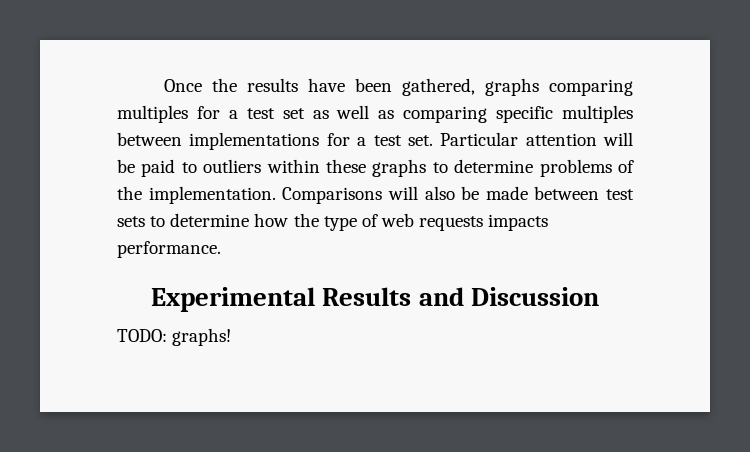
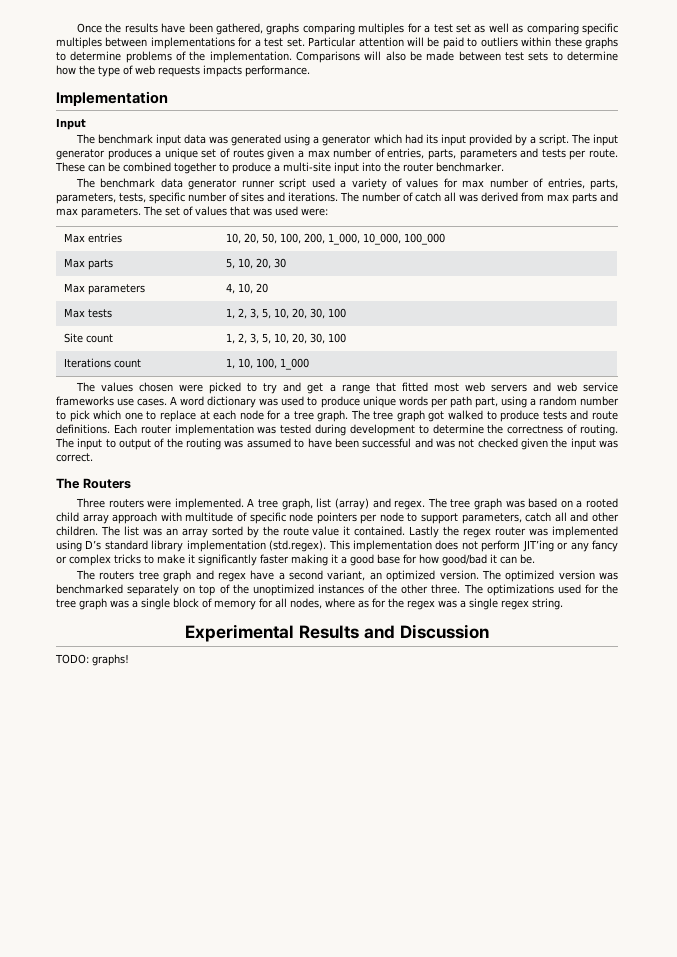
(221, 249) none -> [56,91,168,106] [56,118,86,130] [76,134,618,146] [56,148,618,160] [55,162,504,174] [76,178,619,190] [56,192,618,204] [56,206,328,218] [63,233,122,243] [225,233,445,245] [63,258,113,270] [225,258,286,269] [63,283,145,295] [225,283,268,294] [63,308,112,318] [225,308,346,319] [63,333,113,343] [225,333,346,344] [63,358,141,368] [225,358,309,370] [76,382,618,394] [56,396,619,408] [56,410,618,422] [56,424,618,436] [55,438,619,450] [56,453,93,462] [56,478,131,489] [76,498,618,510] [56,512,619,524] [56,526,619,538] [56,540,619,552] [56,554,535,566] [76,570,619,582] [56,584,618,596] [56,598,563,610] // Implementation // Input // The benchmark input data was generated using a generator which had its input provided by a script. The input generator produces a unique set of routes given a max number of entries, parts, parameters and tests per route. These can be combined together to produce a multi-site input into the router benchmarker. // The benchmark data generator runner script used a variety of values for max number of entries, parts, parameters, tests, specific number of sites and iterations. The number of catch all was derived from max parts and max parameters. The set of values that was used were: // Max entries | 10, 20, 50, 100, 200, 1_000, 10_000, 100_000 // Max parts | 5, 10, 20, 30 // Max parameters | 4, 10, 20 // Max tests | 1, 2, 3, 5, 10, 20, 30, 100 // Site count | 1, 2, 3, 5, 10, 20, 30, 100 // Iterations count | 1, 10, 100, 1_000 // The values chosen were picked to try and get a range that fitted most web servers and web service frameworks use cases. A word dictionary was used to produce unique words per path part, using a random number to pick which one to replace at each node for a tree graph. The tree graph got walked to produce tests and route definitions. Each router implementation was tested during development to determine the correctness of routing. The input to output of the routing was assumed to have been successful and was not checked given the input was correct. // The Routers // Three routers were implemented. A tree graph, list (array) and regex. The tree graph was based on a rooted child array approach with multitude of specific node pointers per node to support parameters, catch all and other children. The list was an array sorted by the route value it contained. Lastly the regex router was implemented using D’s standard library implementation (std.regex). This implementation does not perform JIT’ing or any fancy or complex tricks to make it significantly faster making it a good base for how good/bad it can be. // The routers tree graph and regex have a second variant, an optimized version. The optimized version was benchmarked separately on top of the unoptimized instances of the other three. The optimizations used for the tree graph was a single block of memory for all nodes, where as for the regex was a single regex string.

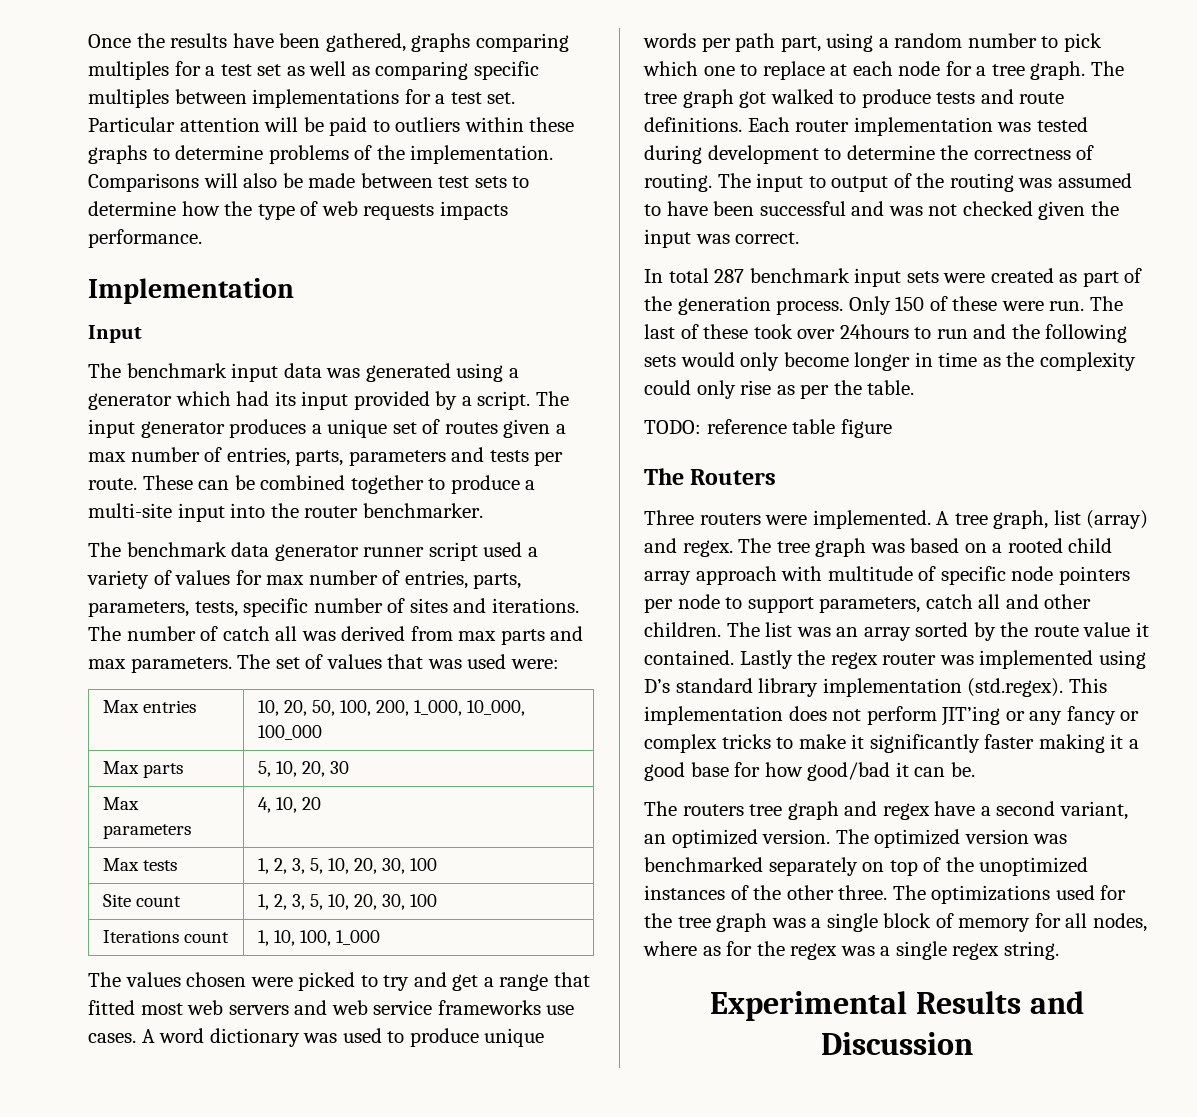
(93, 457) none -> [644,268,1143,287] [644,296,1123,315] [644,324,1128,343] [644,352,1136,371] [644,380,915,399] [644,419,892,438] // In total 287 benchmark input sets were created as part of the generation process. Only 150 of these were run. The last of these took over 24hours to run and the following sets would only become longer in time as the complexity could only rise as per the table. // TODO: reference table figure
[55,654,129,666] // TODO: graphs! -> (973, 1043) none

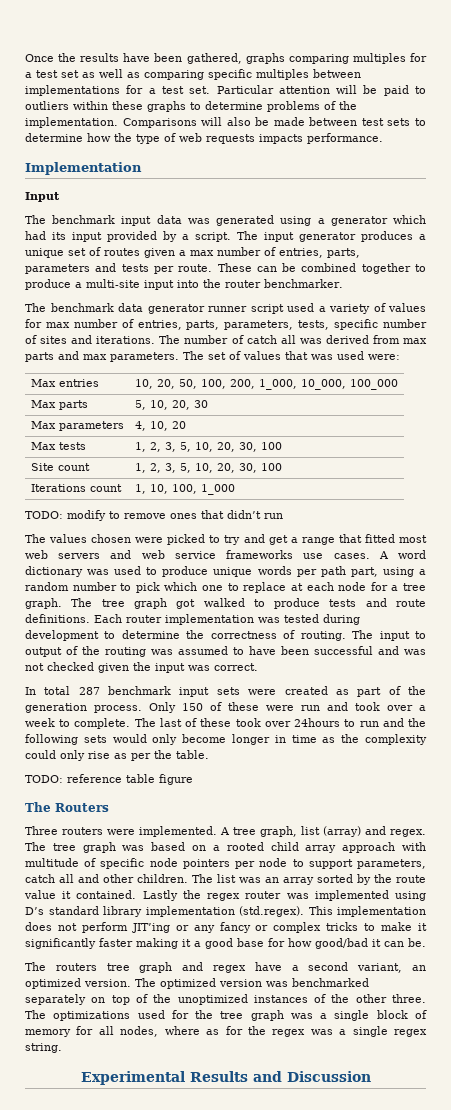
(380, 937) none -> [25,510,283,521] // TODO: modify to remove ones that didn’t run
[1049,301,1085,311] run. -> [301,702,426,711] [25,718,131,729] run and took over a week to complete.

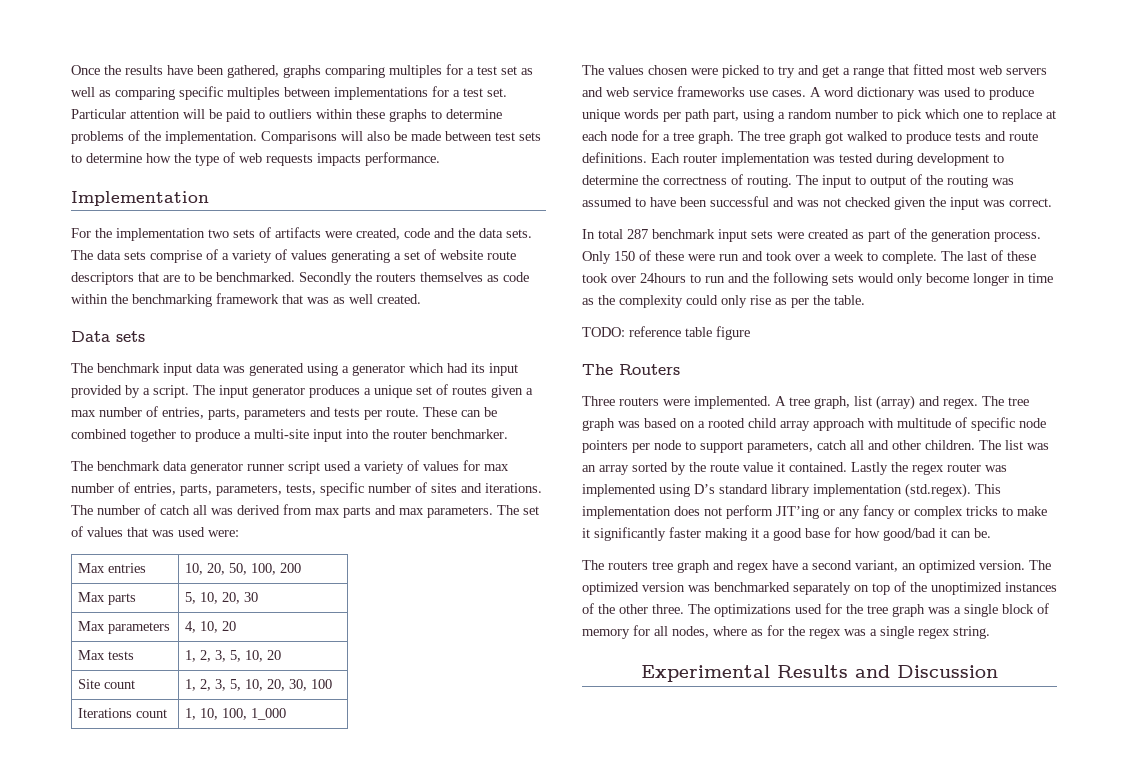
[25,192,60,202] Input -> [71,227,532,241] [71,249,516,263] [71,272,529,285] [71,293,421,307] [71,331,145,342] For the implementation two sets of artifacts were created, code and the data sets. The data sets comprise of a variety of values generating a set of website route descriptors that are to be benchmarked. Secondly the routers themselves as code within the benchmarking framework that was as well created. // Data sets
[229,379,398,390] 200, 1_000, 10_000, 100_000 -> [279,563,301,573] 200
[216,442,282,452] 20, 30, 100 -> [266,650,281,660] 20
[25,510,283,521] // TODO: modify to remove ones that didn’t run -> (286, 714) none

